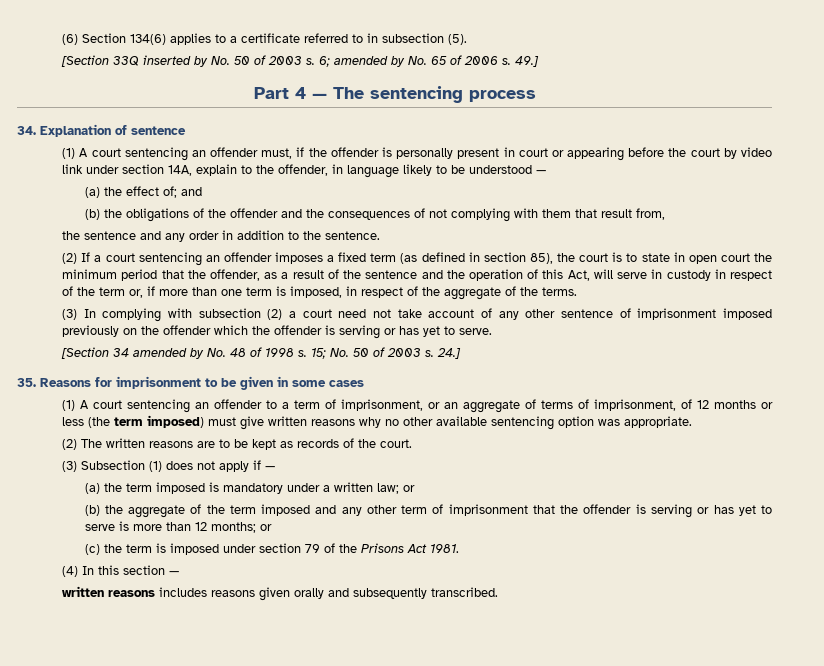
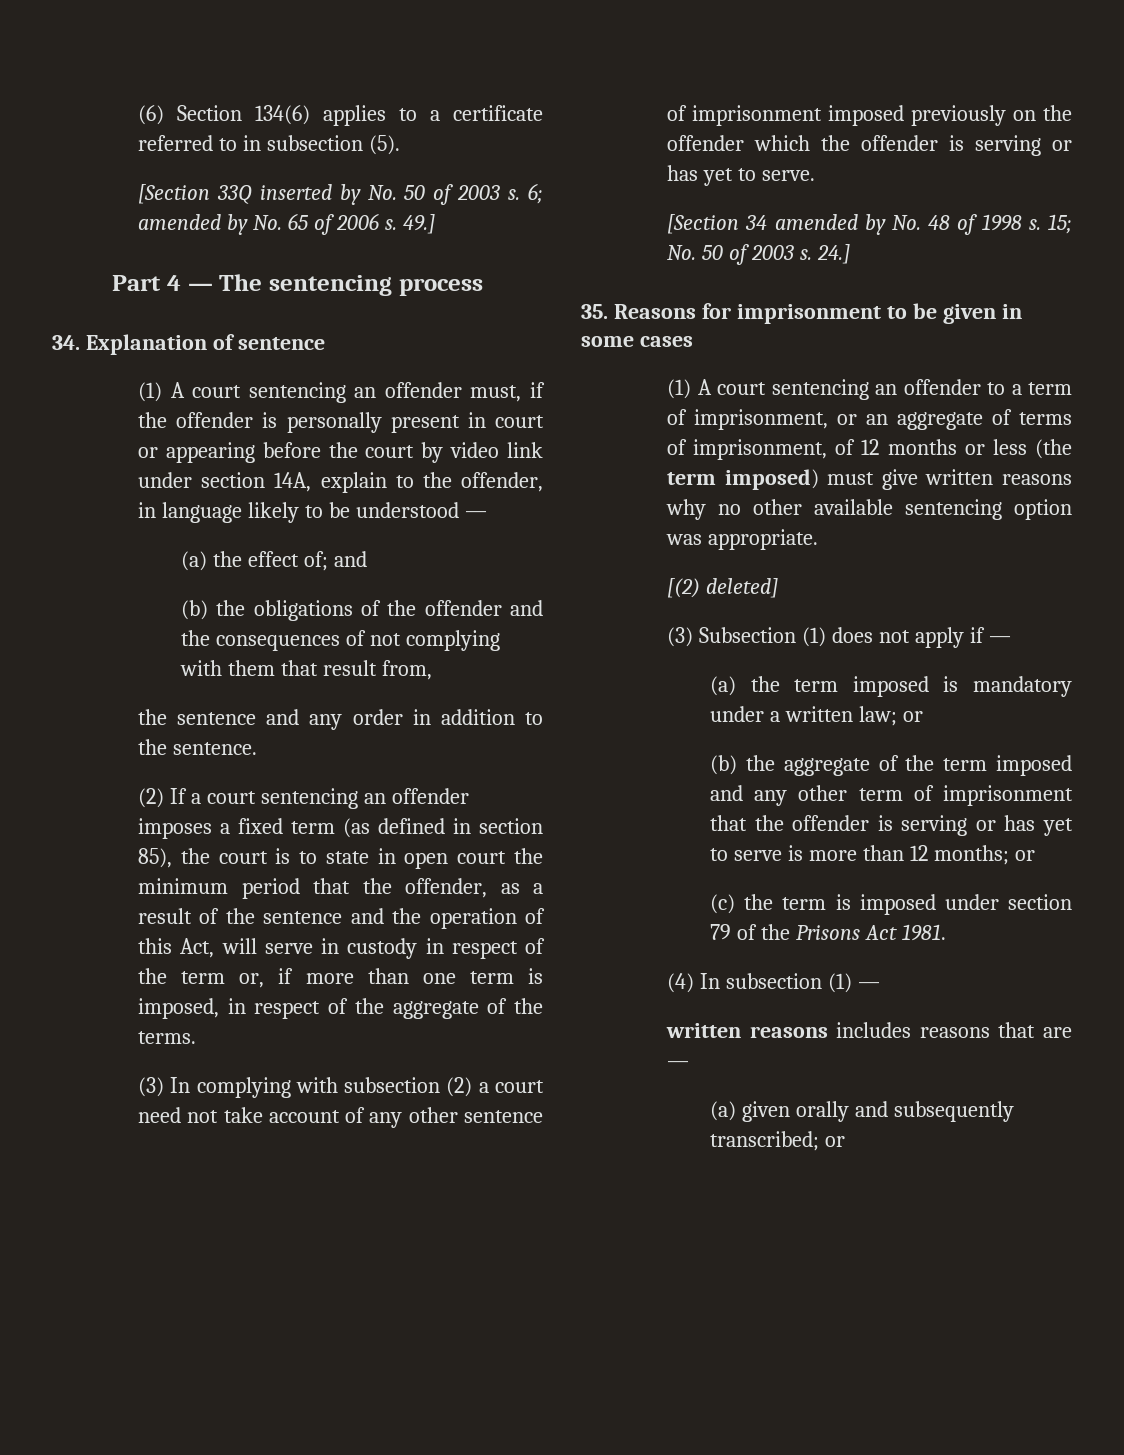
[62,438,413,450] (2) The written reasons are to be kept as records of the court. -> [667,578,779,598] [(2) deleted]
[98,565,166,575] this section -> [725,973,852,993] subsection (1)
(256, 593) none -> [998,1022,1072,1038] [667,1061,690,1068] [710,1101,737,1121] that are — // (a)
[431,587,499,597] transcribed. -> [710,1131,846,1151] transcribed; or

